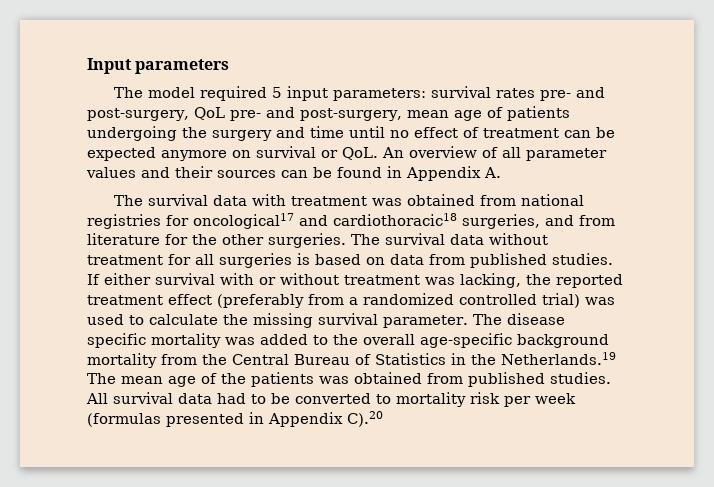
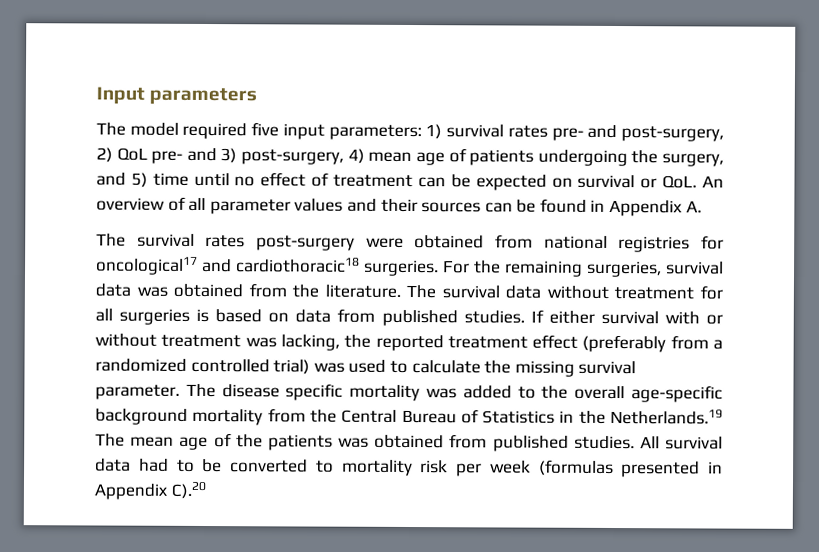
[272,87,283,98] 5 -> [251,122,280,137] five
(427, 94) none -> [425,124,443,140] 1)
(189, 114) none -> [96,147,113,163] 2)
[299,108,402,121] post-surgery, -> [220,148,365,165] 3) post-surgery, 4)
[212,127,305,141] surgery and -> [661,153,724,167] [96,172,148,188] surgery, and 5)
[161,150,227,161] anymore -> (547, 182) none
[213,194,403,206] data with treatment was -> [205,235,404,251] rates post-surgery were
[462,214,615,229] [87,233,346,248] surgeries, and from literature for the other surgeries. -> [364,259,724,278] [95,283,401,298] surgeries. For the remaining surgeries, survival data was obtained from the literature.

